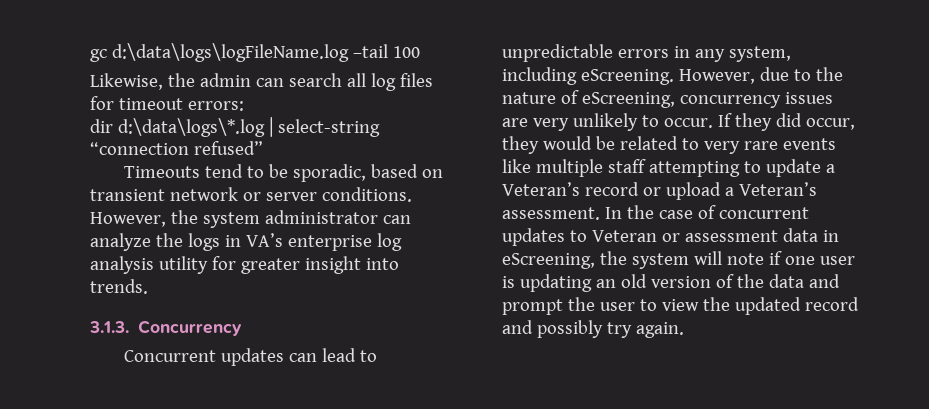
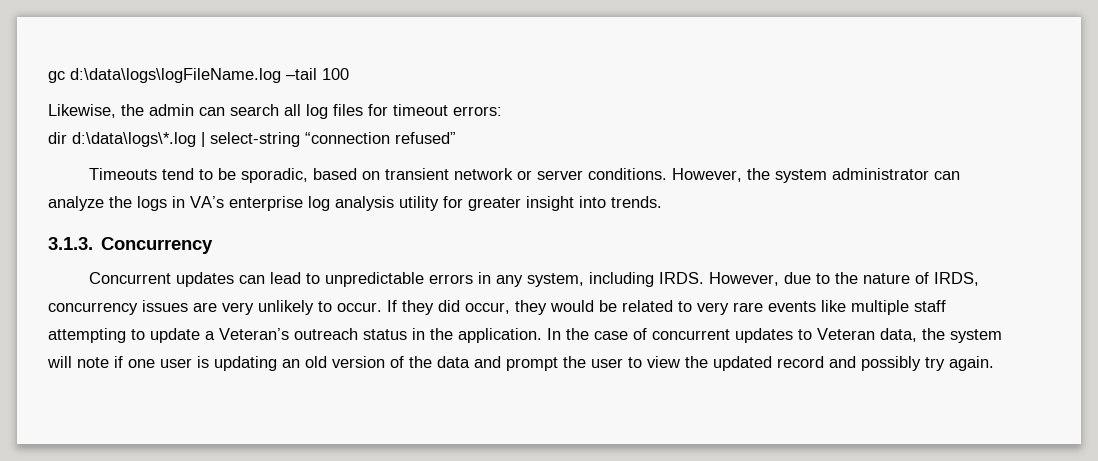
[580,69,674,85] eScreening. -> [659,272,705,284] IRDS.
[581,92,675,108] eScreening, -> [934,272,980,286] IRDS,
[584,182,817,200] [502,207,600,220] record or upload a Veteran’s assessment. -> [294,328,542,343] outreach status in the application.
[661,228,839,242] [502,253,595,269] or assessment data in eScreening, -> [880,328,917,342] data,

